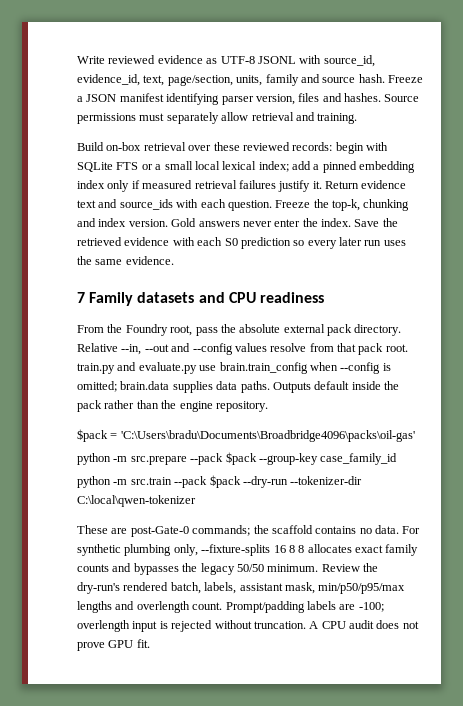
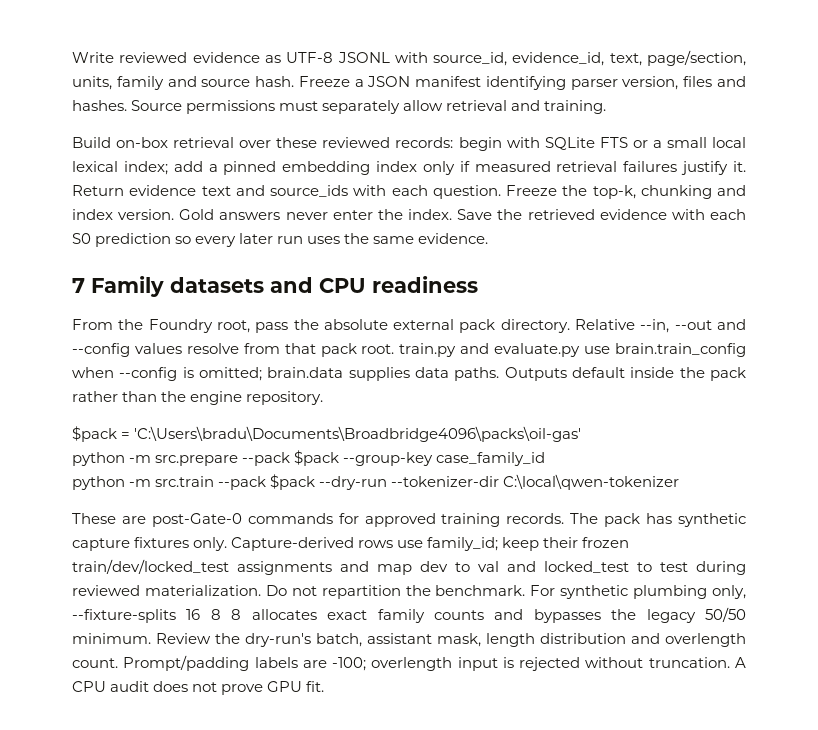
[192,525,399,536] commands; the scaffold contains no data. -> [247,513,747,527] [72,537,630,551] [72,559,746,575] [72,585,526,599] commands for approved training records. The pack has synthetic capture fixtures only. Capture-derived rows use family_id; keep their frozen train/dev/locked_test assignments and map dev to val and locked_test to test during reviewed materialization. Do not repartition the benchmark.
[123,582,406,594] [77,601,112,613] rendered batch, labels, assistant mask, min/p50/p95/max lengths -> [316,633,626,647] batch, assistant mask, length distribution

